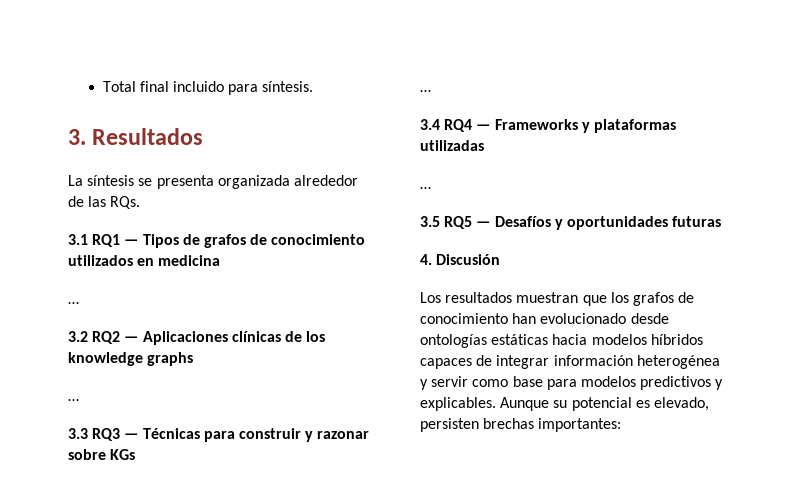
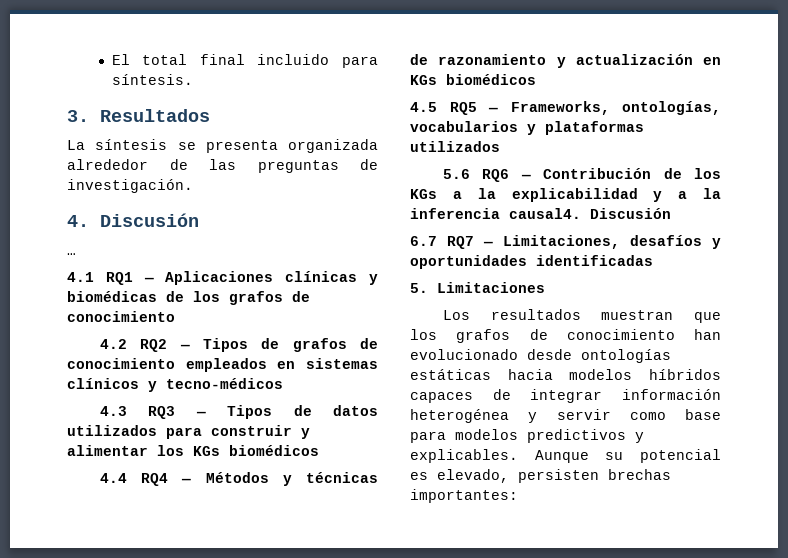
[102,81,136,92] Total -> [111,54,188,65] El total
[110,196,141,209] [68,234,121,247] RQs. // 3.1 RQ1 -> [257,159,378,173] [67,179,193,193] [67,213,199,227] [67,253,76,255] [67,271,378,285] [67,291,310,305] [67,311,175,322] [99,339,168,352] preguntas de investigación. // 4. Discusión // … // 4.1 RQ1 — Aplicaciones clínicas y biomédicas de los grafos de conocimiento // 4.2 RQ2
[68,255,221,266] [68,302,79,304] [68,331,326,345] [68,352,194,366] [68,399,79,401] [68,428,200,441] utilizados en medicina // … // 3.2 RQ2 — Aplicaciones clínicas de los knowledge graphs // … // 3.3 RQ3 — Técnicas -> [185,358,378,372] [67,378,283,392] [99,405,378,419] [67,425,157,436] empleados en sistemas clínicos y tecno-médicos // 4.3 RQ3 — Tipos de datos utilizados
[317,431,370,439] [68,449,136,460] [420,90,431,92] [420,119,676,133] [420,140,484,151] [420,187,431,189] [420,216,722,230] [420,254,501,265] razonar sobre KGs // … // 3.4 RQ4 — Frameworks y plataformas utilizadas // … // 3.5 RQ5 — Desafíos y oportunidades futuras // 4. Discusión -> [67,445,319,456] [99,472,379,486] [410,54,721,68] [410,74,536,85] [410,101,721,115] [410,121,644,135] [410,141,500,152] [442,168,721,182] [410,188,721,202] [410,208,671,219] [410,235,721,249] [410,255,653,269] [410,282,545,293] alimentar los KGs biomédicos // 4.4 RQ4 — Métodos y técnicas de razonamiento y actualización en KGs biomédicos // 4.5 RQ5 — Frameworks, ontologías, vocabularios y plataformas utilizados // 5.6 RQ6 — Contribución de los KGs a la explicabilidad y a la inferencia causal4. Discusión // 6.7 RQ7 — Limitaciones, desafíos y oportunidades identificadas // 5. Limitaciones

